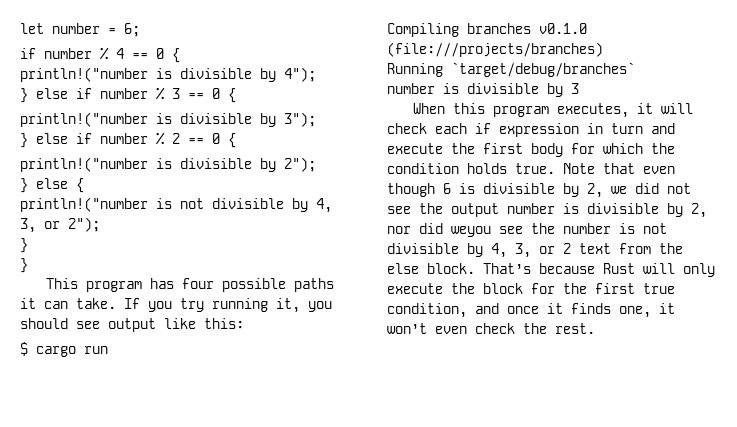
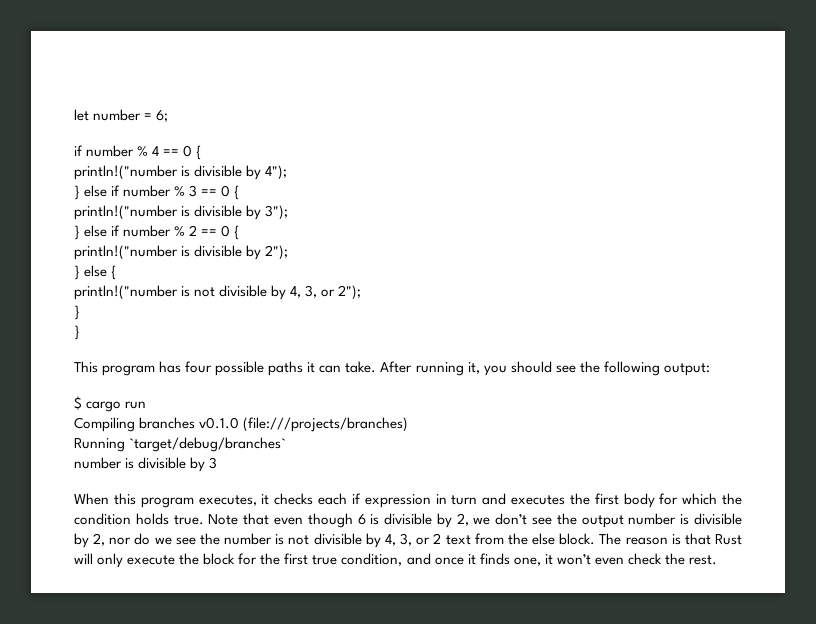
[124,298,204,312] If you try -> [380,361,413,373] After
[108,318,244,332] output like this: -> [579,361,710,376] the following output:
[661,103,694,114] [387,123,427,134] will check -> [274,493,314,505] checks
[387,143,443,154] execute -> [510,495,565,505] executes
[635,183,691,194] did not -> [495,513,528,525] don’t
[419,223,491,237] did weyou -> [134,533,172,545] do we
[483,263,595,274] That’s because -> [599,533,711,545] The reason is that

